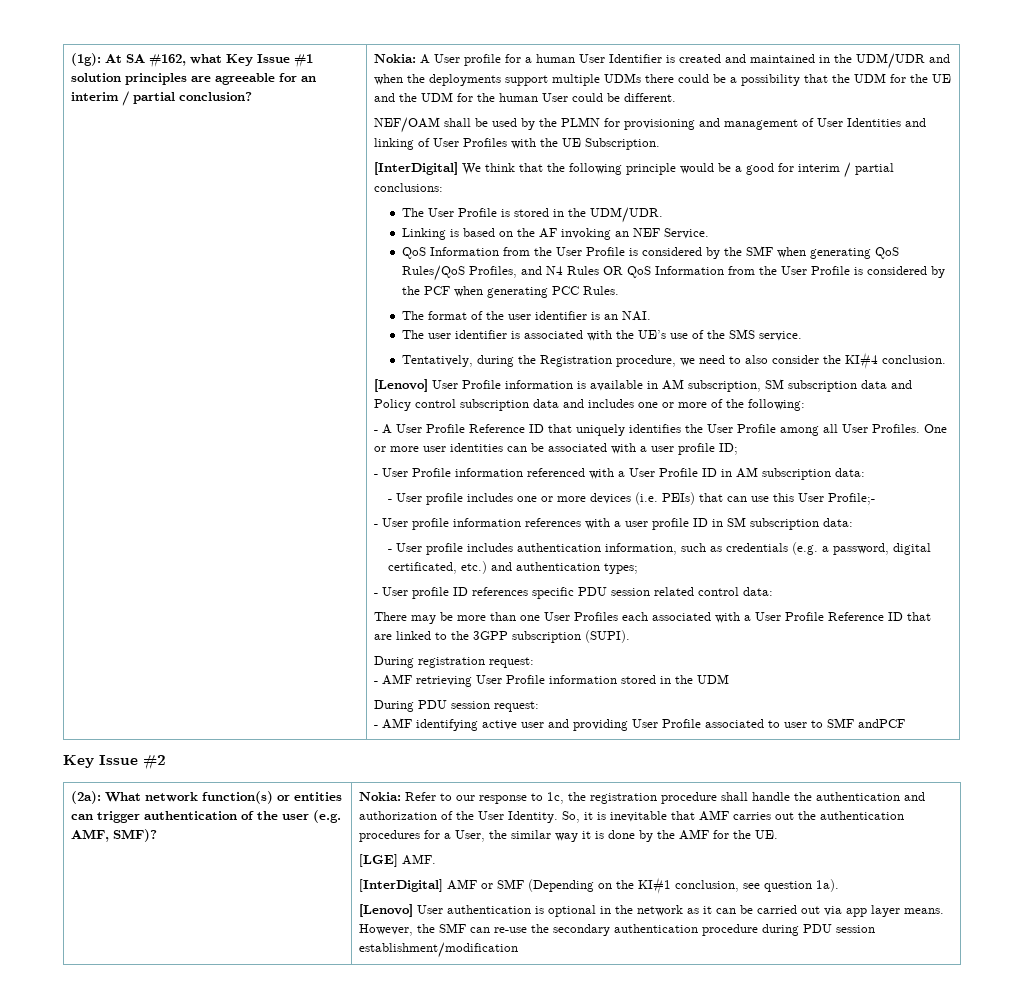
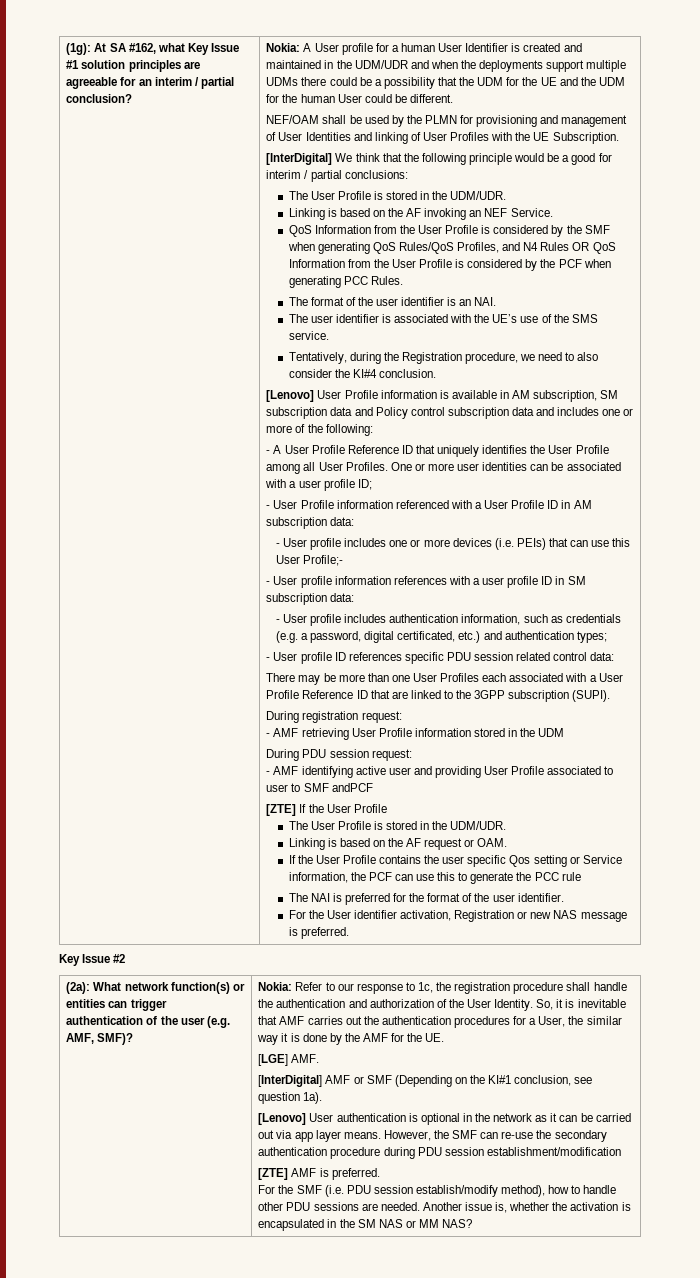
(905, 723) none -> [266,804,387,816] [288,821,507,830] [288,838,508,850] [288,855,622,867] [288,872,581,884] [288,893,564,905] [288,910,627,922] [288,927,349,939] // [ZTE] If the User Profile // The User Profile is stored in the UDM/UDR. // Linking is based on the AF request or OAM. // If the User Profile contains the user specific Qos setting or Service information, the PCF can use this to generate the PCC rule // The NAI is preferred for the format of the user identifier. // For the User identifier activation, Registration or new NAS message is preferred.
(518, 950) none -> [258,1168,380,1180] [258,1185,617,1197] [258,1202,631,1213] [258,1219,473,1231] // [ZTE] AMF is preferred. // For the SMF (i.e. PDU session establish/modify method), how to handle other PDU sessions are needed. Another issue is, whether the activation is encapsulated in the SM NAS or MM NAS?

